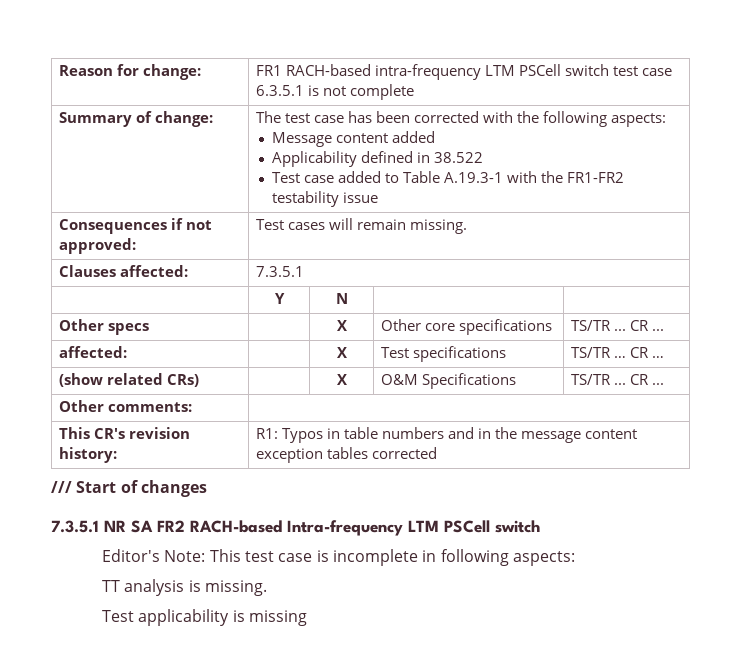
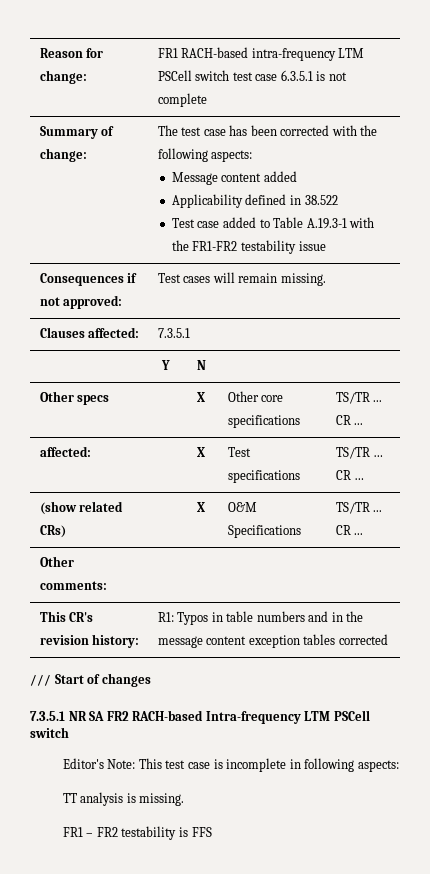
[101,609,307,626] Test applicability is missing -> [62,826,212,840] FR1 – FR2 testability is FFS

